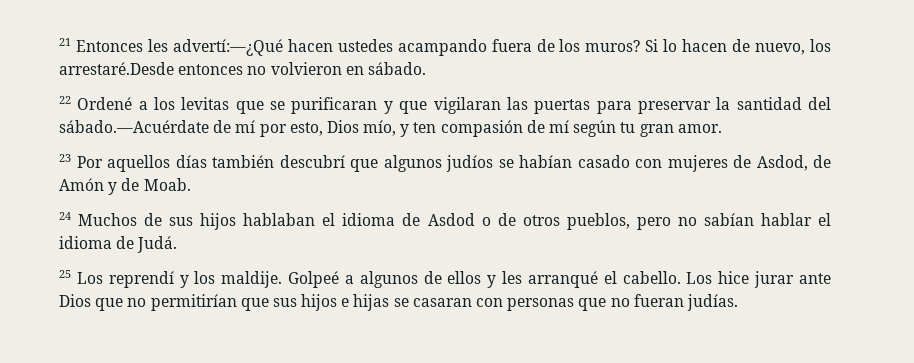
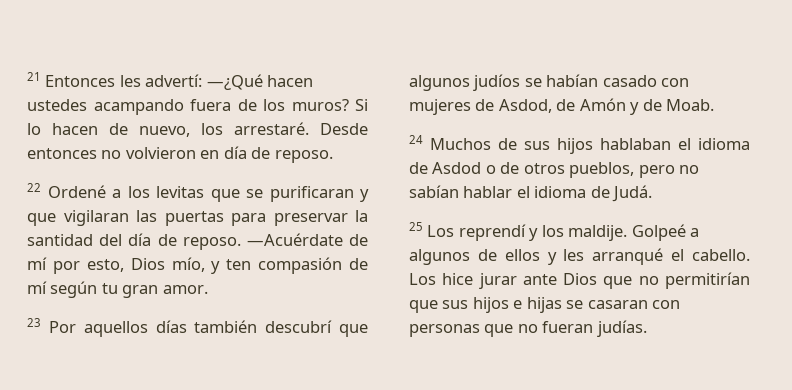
[172,39,283,56] advertí:—¿Qué -> [145,74,263,90] advertí: —¿Qué
[59,62,174,75] arrestaré.Desde -> [234,122,368,135] arrestaré. Desde
[367,62,426,75] sábado. -> [223,146,333,163] día de reposo.
[59,120,209,133] sábado.—Acuérdate -> [128,233,343,250] día de reposo. —Acuérdate

